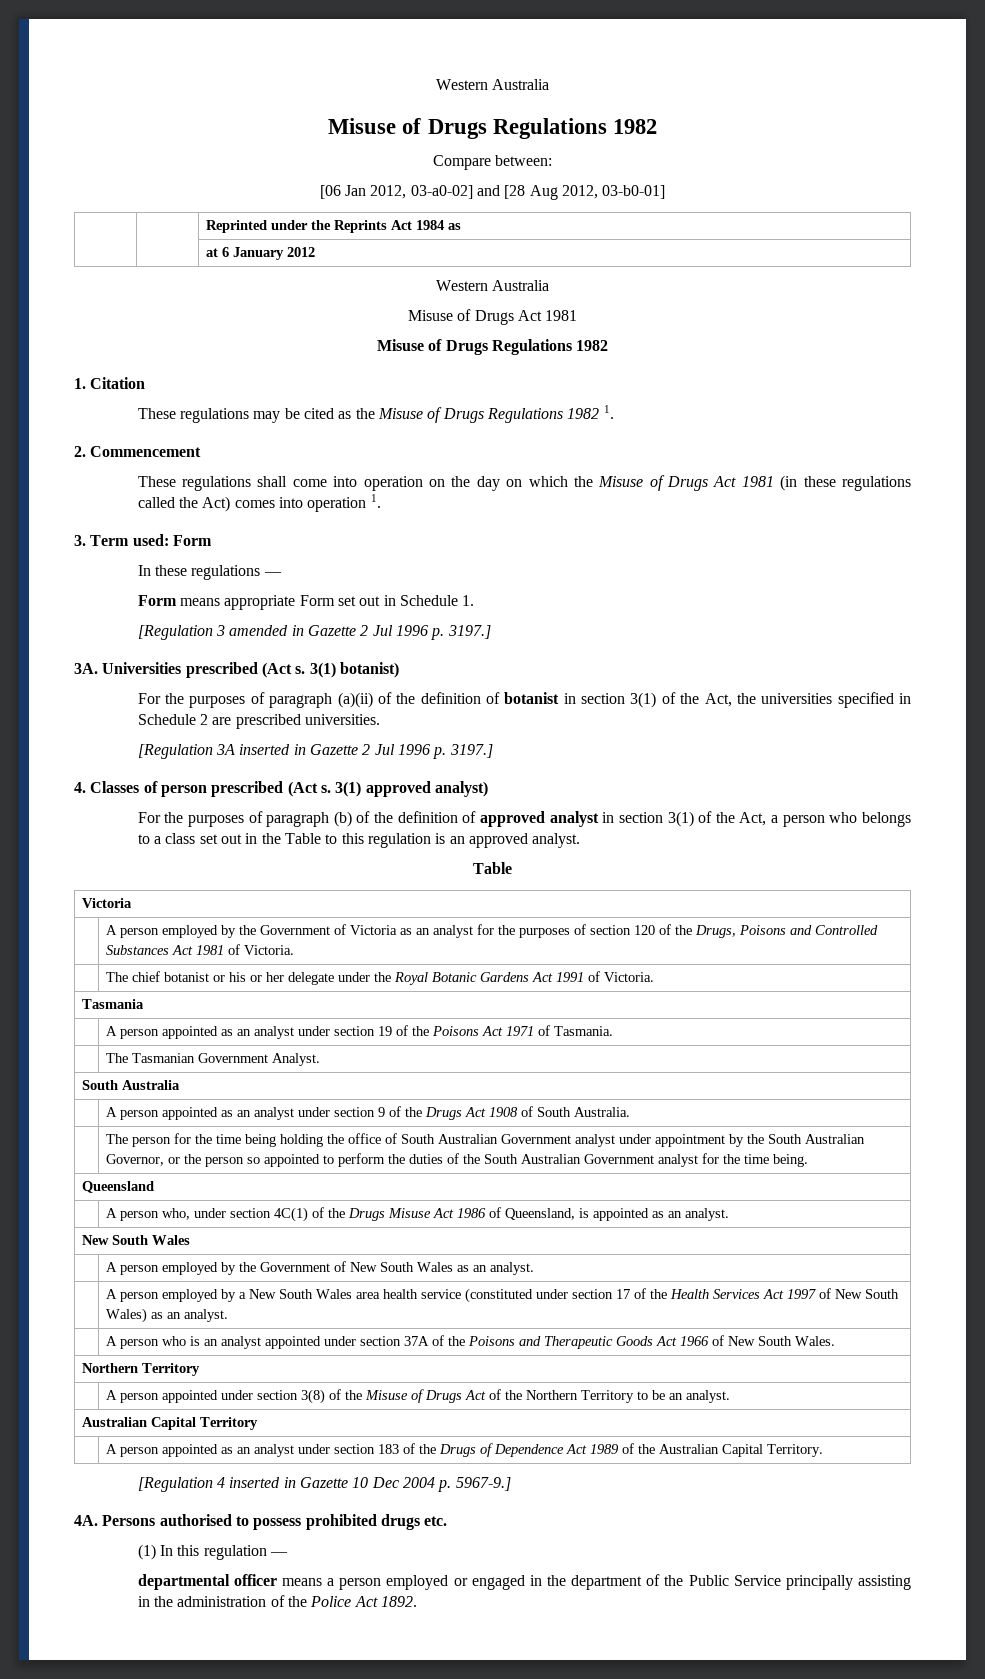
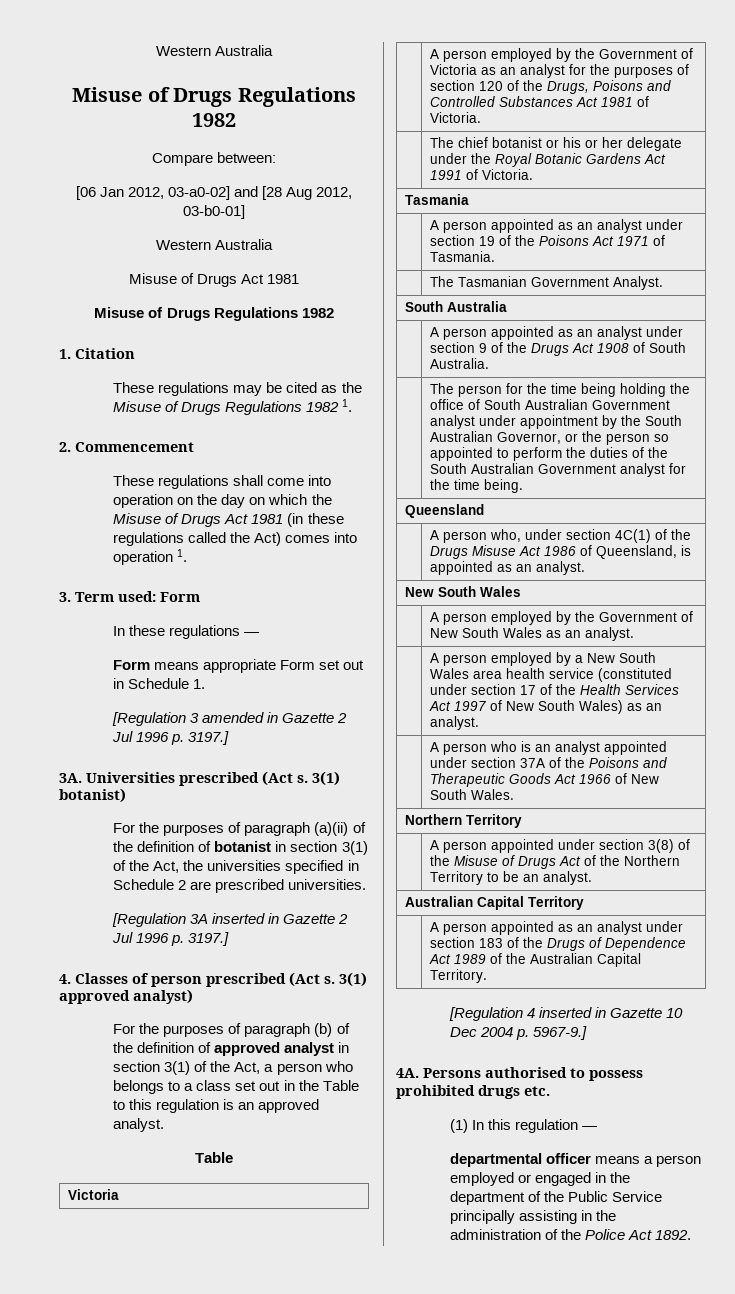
[206,220,462,233] [206,247,316,260] // | | Reprinted under the Reprints Act 1984 as // | | at 6 January 2012 -> (245, 212) none

